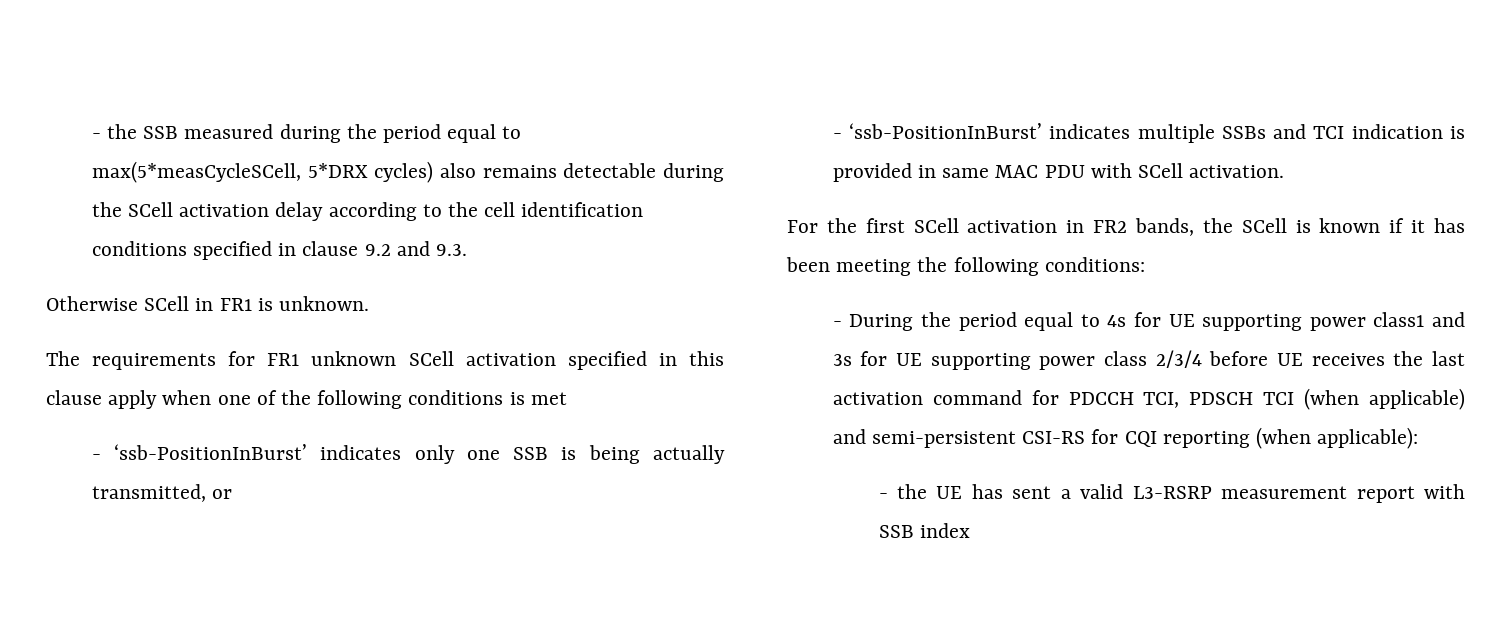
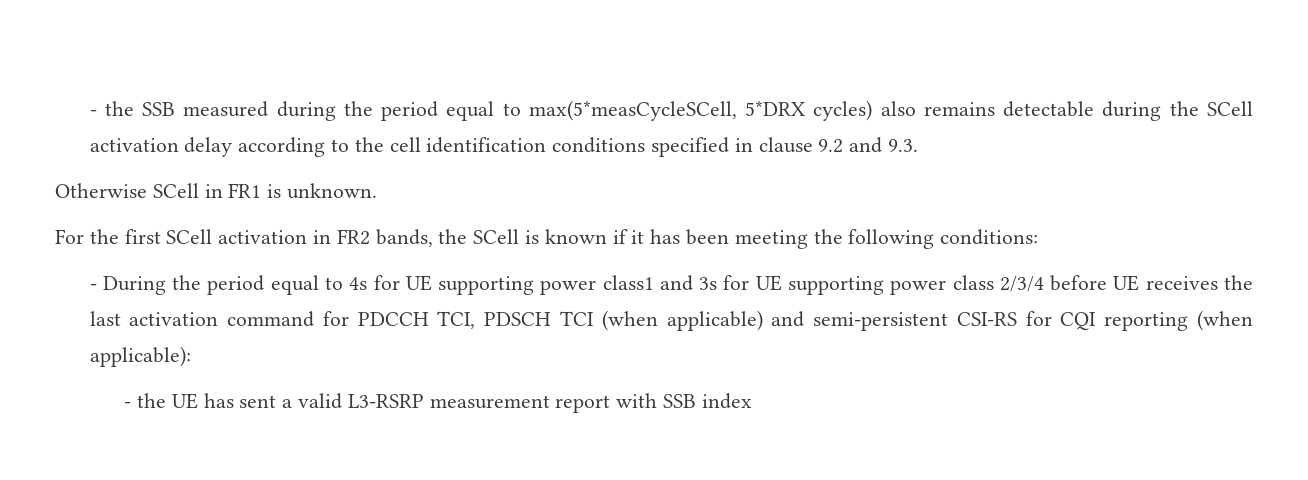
[46,351,724,370] [46,390,567,409] [91,444,725,464] [91,484,233,502] [832,123,1465,143] [832,163,1285,182] // The requirements for FR1 unknown SCell activation specified in this clause apply when one of the following conditions is met // - ‘ssb-PositionInBurst’ indicates only one SSB is being actually transmitted, or // - ‘ssb-PositionInBurst’ indicates multiple SSBs and TCI indication is provided in same MAC PDU with SCell activation. -> (378, 191) none

